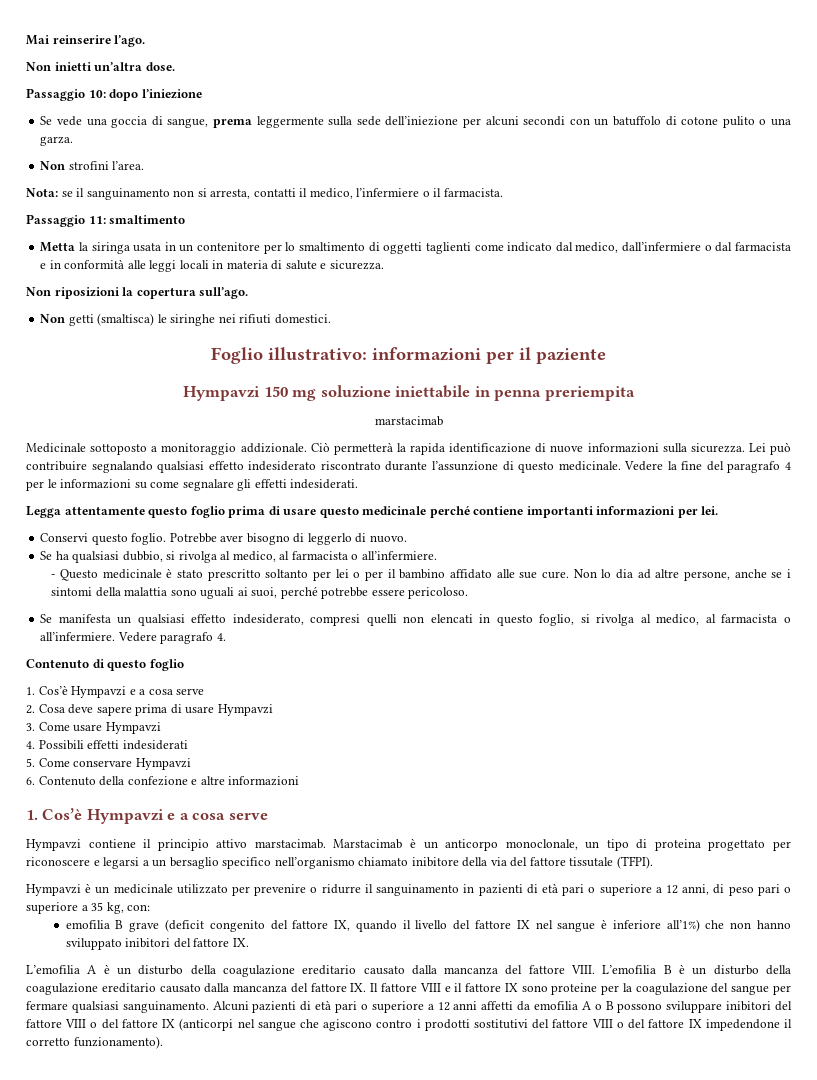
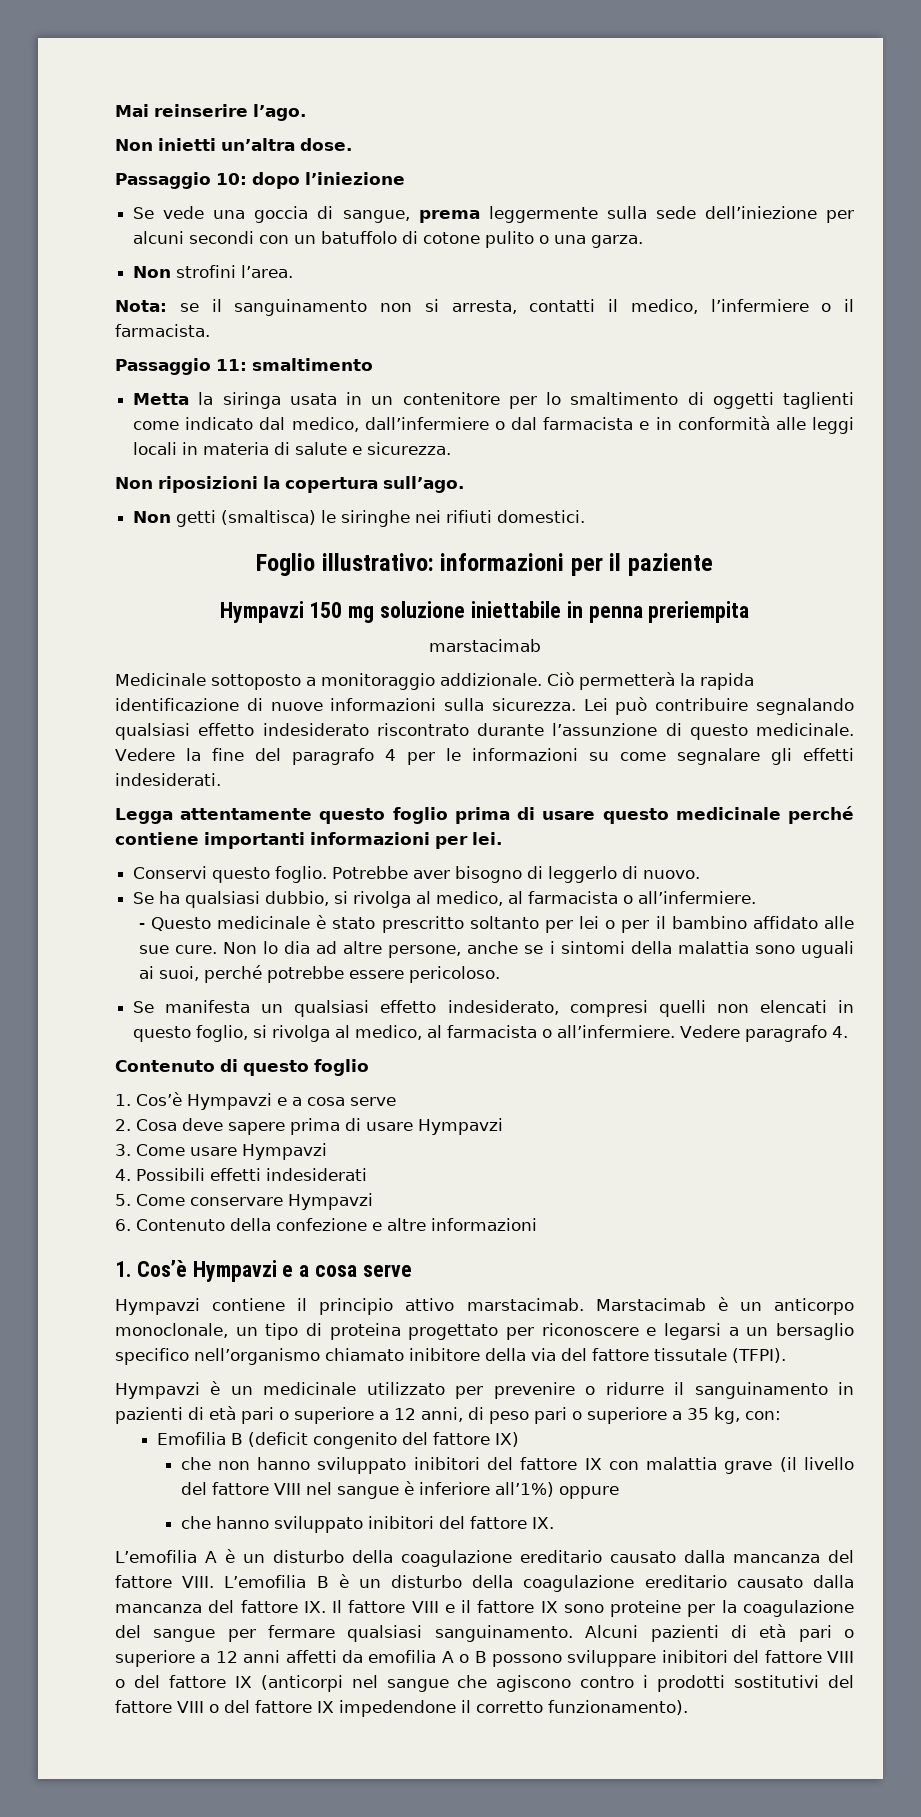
[65,920,160,932] emofilia B grave -> [156,1432,243,1445] Emofilia B
[334,920,411,932] IX, quando il -> [494,1432,519,1447] [180,1457,797,1474] IX) // che non hanno sviluppato inibitori del fattore IX con malattia grave (il
[516,920,530,929] IX -> [273,1483,301,1495] VIII
[705,920,752,929] che non -> [558,1486,619,1499] [180,1516,211,1529] oppure // che

